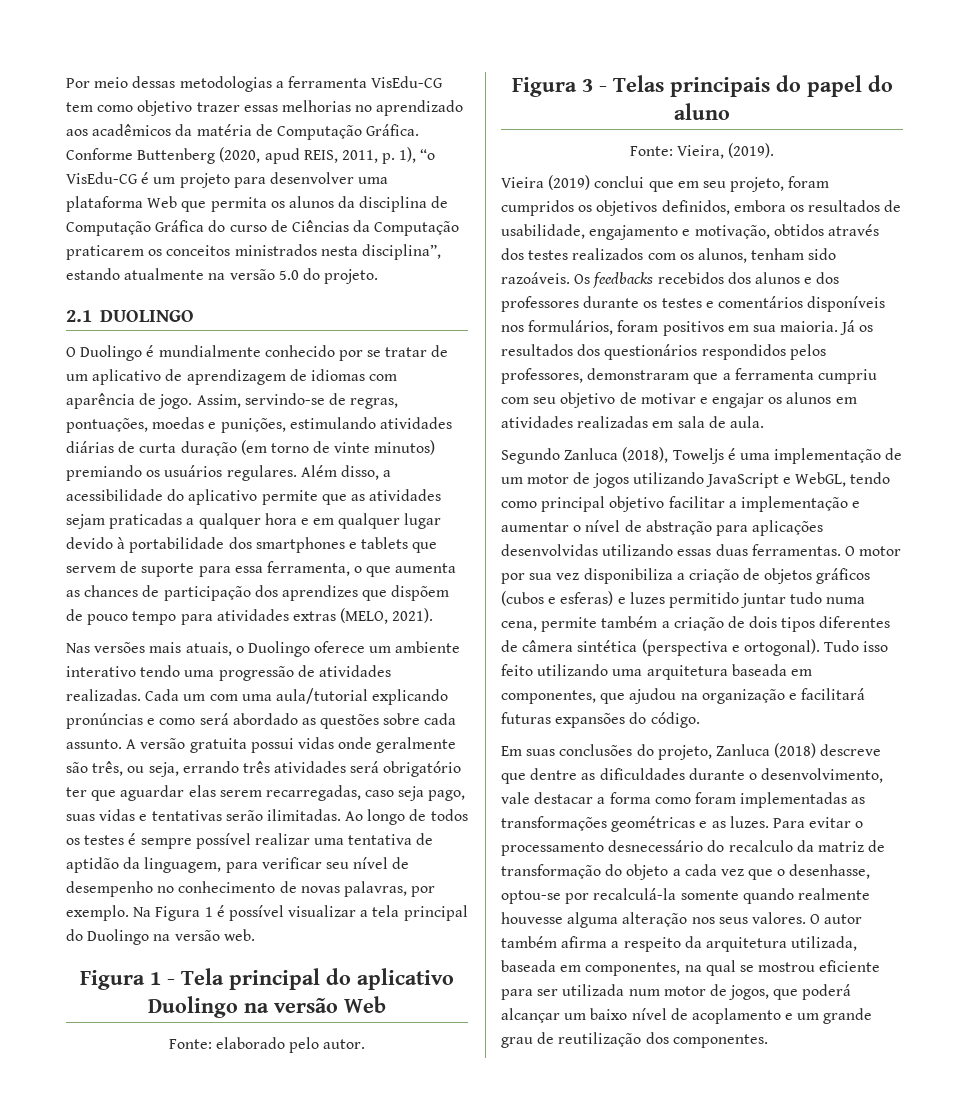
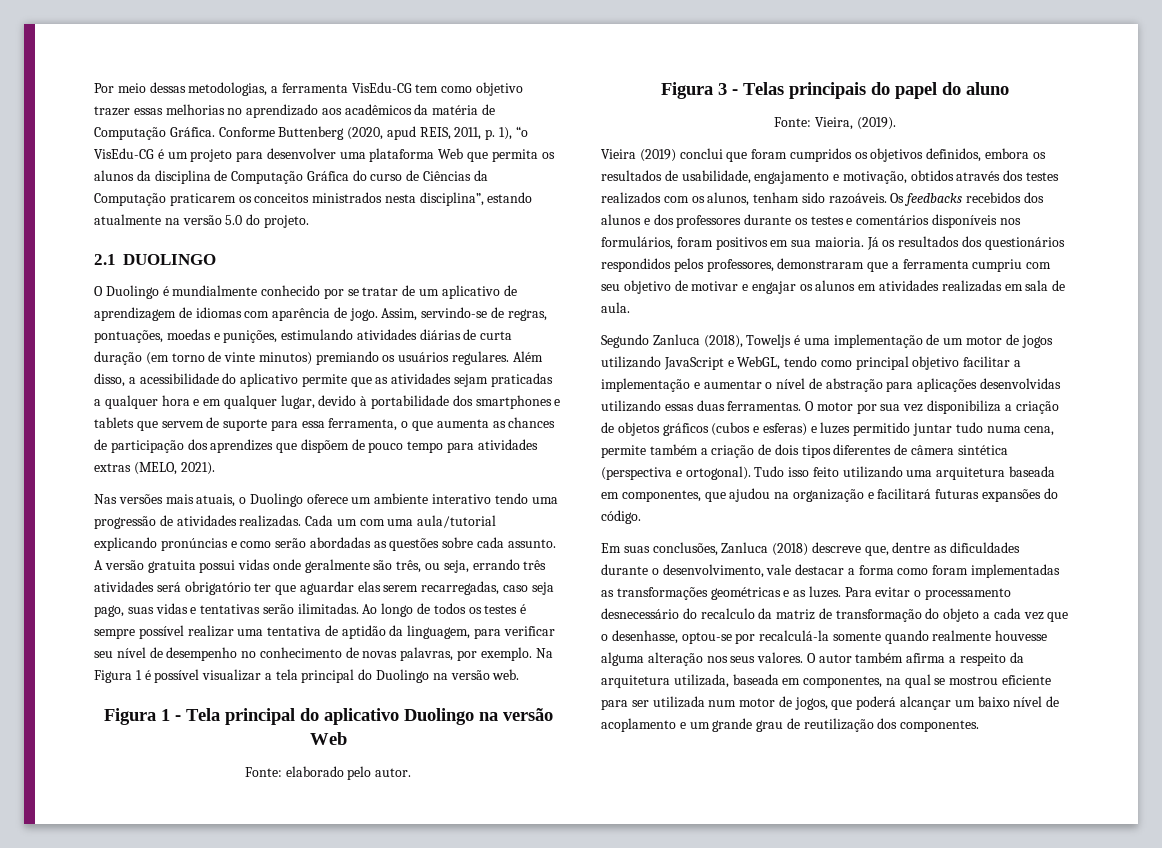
[179,76,272,92] metodologias -> [188,82,268,96] metodologias,
[404,513,442,529] lugar -> [280,395,315,409] lugar,
[199,713,298,725] será abordado -> [275,537,371,548] serão abordadas
[677,177,785,192] em seu projeto, -> (748, 157) none
[559,744,712,760] conclusões do projeto, -> [652,542,718,556] conclusões,
[501,773,526,784] que -> [864,546,889,556] que,

